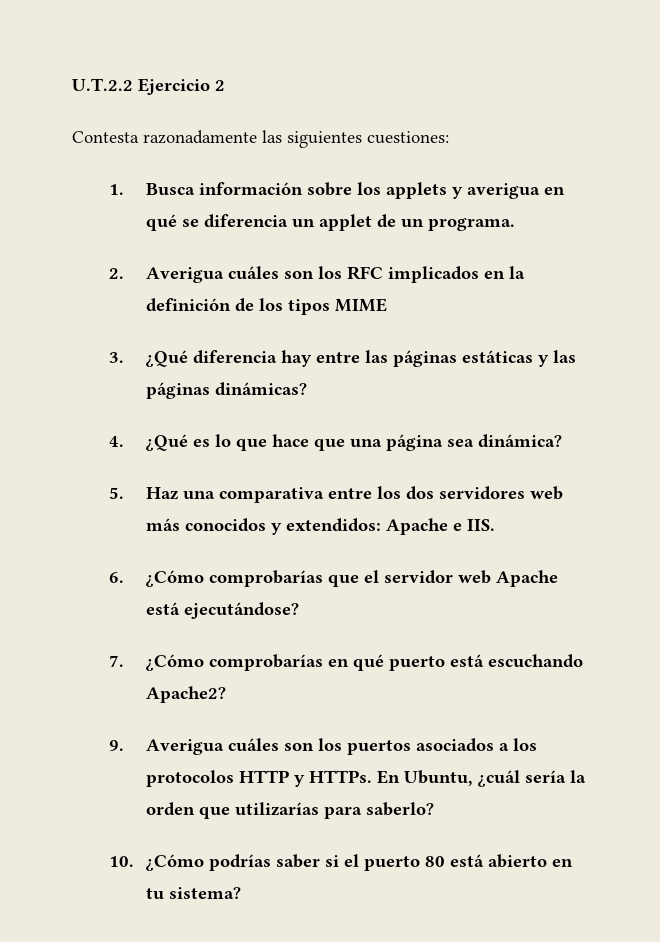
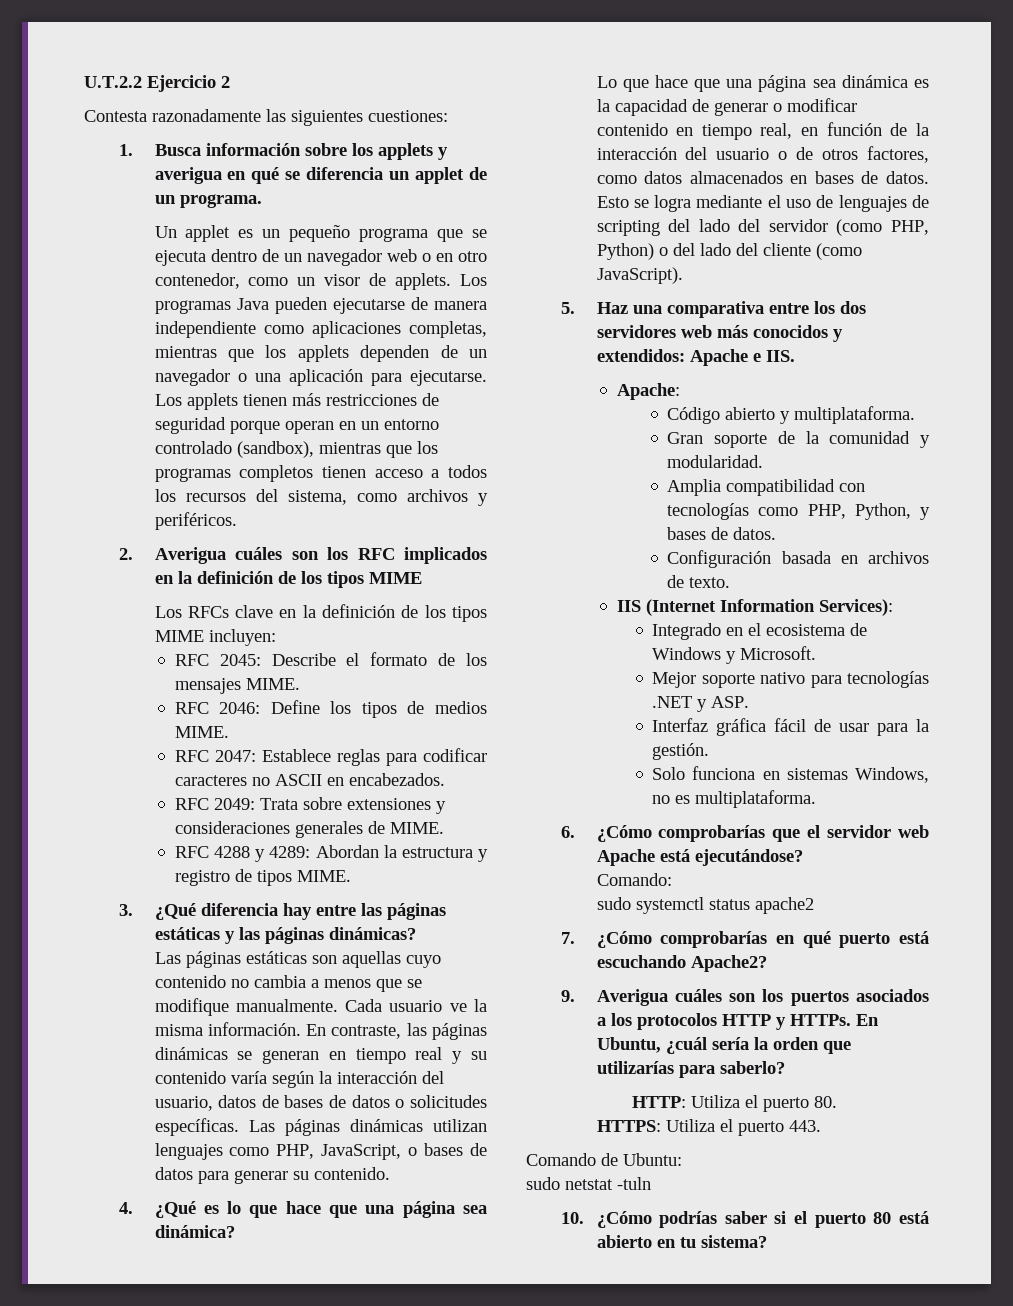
(515, 224) none -> [154,225,487,242] [154,249,488,266] [154,273,488,290] [154,297,487,314] [154,321,488,338] [154,345,488,362] [154,369,487,386] [154,393,439,410] [154,417,439,434] [154,441,438,458] [154,465,488,482] [154,489,488,506] [154,512,237,530] // Un applet es un pequeño programa que se ejecuta dentro de un navegador web o en otro contenedor, como un visor de applets. Los programas Java pueden ejecutarse de manera independiente como aplicaciones completas, mientras que los applets dependen de un navegador o una aplicación para ejecutarse. Los applets tienen más restricciones de seguridad porque operan en un entorno controlado (sandbox), mientras que los programas completos tienen acceso a todos los recursos del sistema, como archivos y periféricos.
(387, 305) none -> [154,604,488,622] [154,629,276,646] [174,652,488,666] [174,678,300,694] [174,700,487,718] [174,726,229,738] [174,748,488,766] [174,773,445,786] [174,797,446,814] [174,821,444,838] [174,845,488,862] [174,869,351,886] // Los RFCs clave en la definición de los tipos MIME incluyen: // RFC 2045: Describe el formato de los mensajes MIME. // RFC 2046: Define los tipos de medios MIME. // RFC 2047: Establece reglas para codificar caracteres no ASCII en encabezados. // RFC 2049: Trata sobre extensiones y consideraciones generales de MIME. // RFC 4288 y 4289: Abordan la estructura y registro de tipos MIME.
(307, 389) none -> [154,951,441,968] [154,975,422,992] [154,998,487,1016] [154,1022,487,1040] [154,1047,487,1064] [154,1071,444,1088] [154,1095,488,1111] [154,1118,488,1136] [154,1143,488,1160] [154,1167,390,1184] // Las páginas estáticas son aquellas cuyo contenido no cambia a menos que se modifique manualmente. Cada usuario ve la misma información. En contraste, las páginas dinámicas se generan en tiempo real y su contenido varía según la interacción del usuario, datos de bases de datos o solicitudes específicas. Las páginas dinámicas utilizan lenguajes como PHP, JavaScript, o bases de datos para generar su contenido.
(562, 441) none -> [596,75,930,92] [596,98,857,116] [596,122,930,140] [596,146,929,163] [596,171,929,184] [596,195,930,212] [596,219,929,236] [596,243,862,260] [596,267,683,284] // Lo que hace que una página sea dinámica es la capacidad de generar o modificar contenido en tiempo real, en función de la interacción del usuario o de otros factores, como datos almacenados en bases de datos. Esto se logra mediante el uso de lenguajes de scripting del lado del servidor (como PHP, Python) o del lado del cliente (como JavaScript).
(495, 525) none -> [616,383,680,400] [667,406,916,424] [667,431,930,448] [667,455,764,468] [667,479,866,496] [667,503,930,520] [667,527,777,540] [667,550,929,568] [667,575,731,588] [616,599,893,616] [652,623,868,640] [652,646,817,664] [652,671,929,688] [652,696,750,712] [652,718,930,736] [652,743,710,760] [652,766,929,783] [652,790,817,808] // Apache: // Código abierto y multiplataforma. // Gran soporte de la comunidad y modularidad. // Amplia compatibilidad con tecnologías como PHP, Python, y bases de datos. // Configuración basada en archivos de texto. // IIS (Internet Information Services): // Integrado en el ecosistema de Windows y Microsoft. // Mejor soporte nativo para tecnologías .NET y ASP. // Interfaz gráfica fácil de usar para la gestión. // Solo funciona en sistemas Windows, no es multiplataforma.
(299, 610) none -> [596,873,672,886] [596,897,814,914] // Comando: // sudo systemctl status apache2
(434, 809) none -> [631,1095,837,1112] [596,1119,821,1136] [526,1153,682,1166] [526,1177,651,1190] // HTTP: Utiliza el puerto 80. // HTTPS: Utiliza el puerto 443. // Comando de Ubuntu: // sudo netstat -tuln

